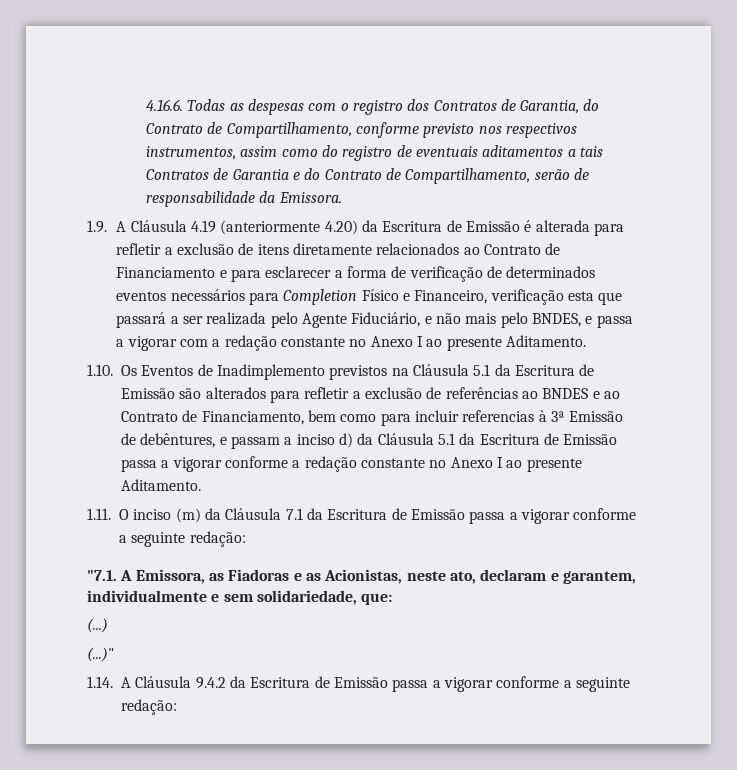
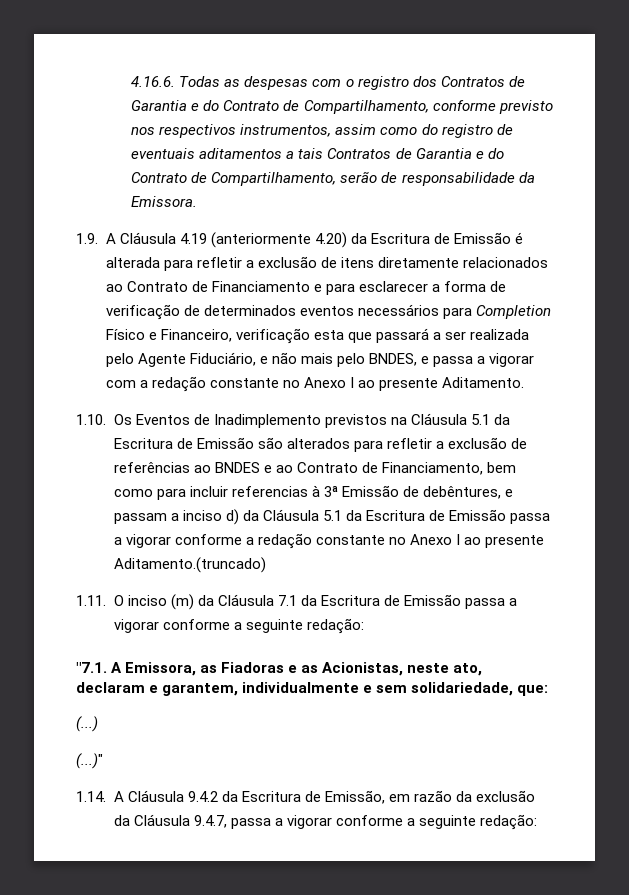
[520,100,580,114] Garantia, -> [131,100,200,111] Garantia e
[121,479,201,491] Aditamento. -> [113,557,266,573] Aditamento.(truncado)
[333,677,388,688] Emissão -> [324,790,536,804] [113,814,227,828] Emissão, em razão da exclusão da Cláusula 9.4.7,

